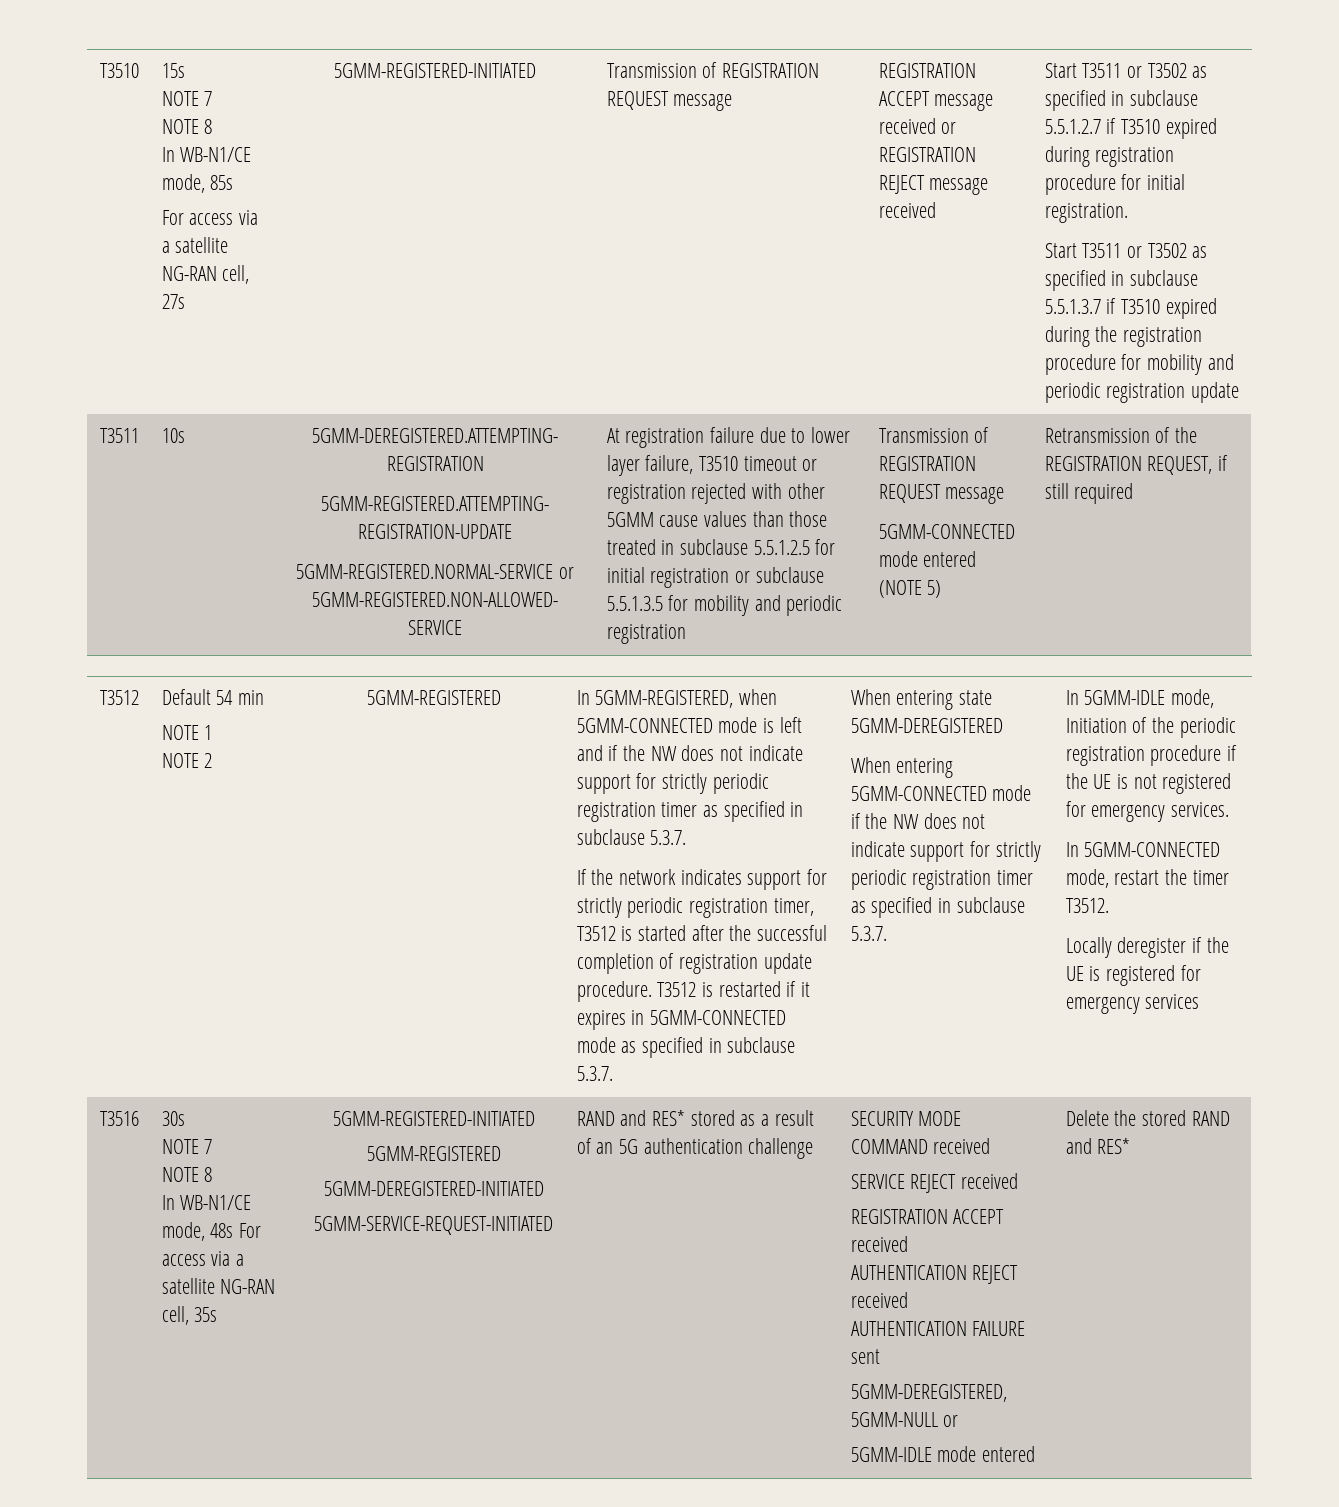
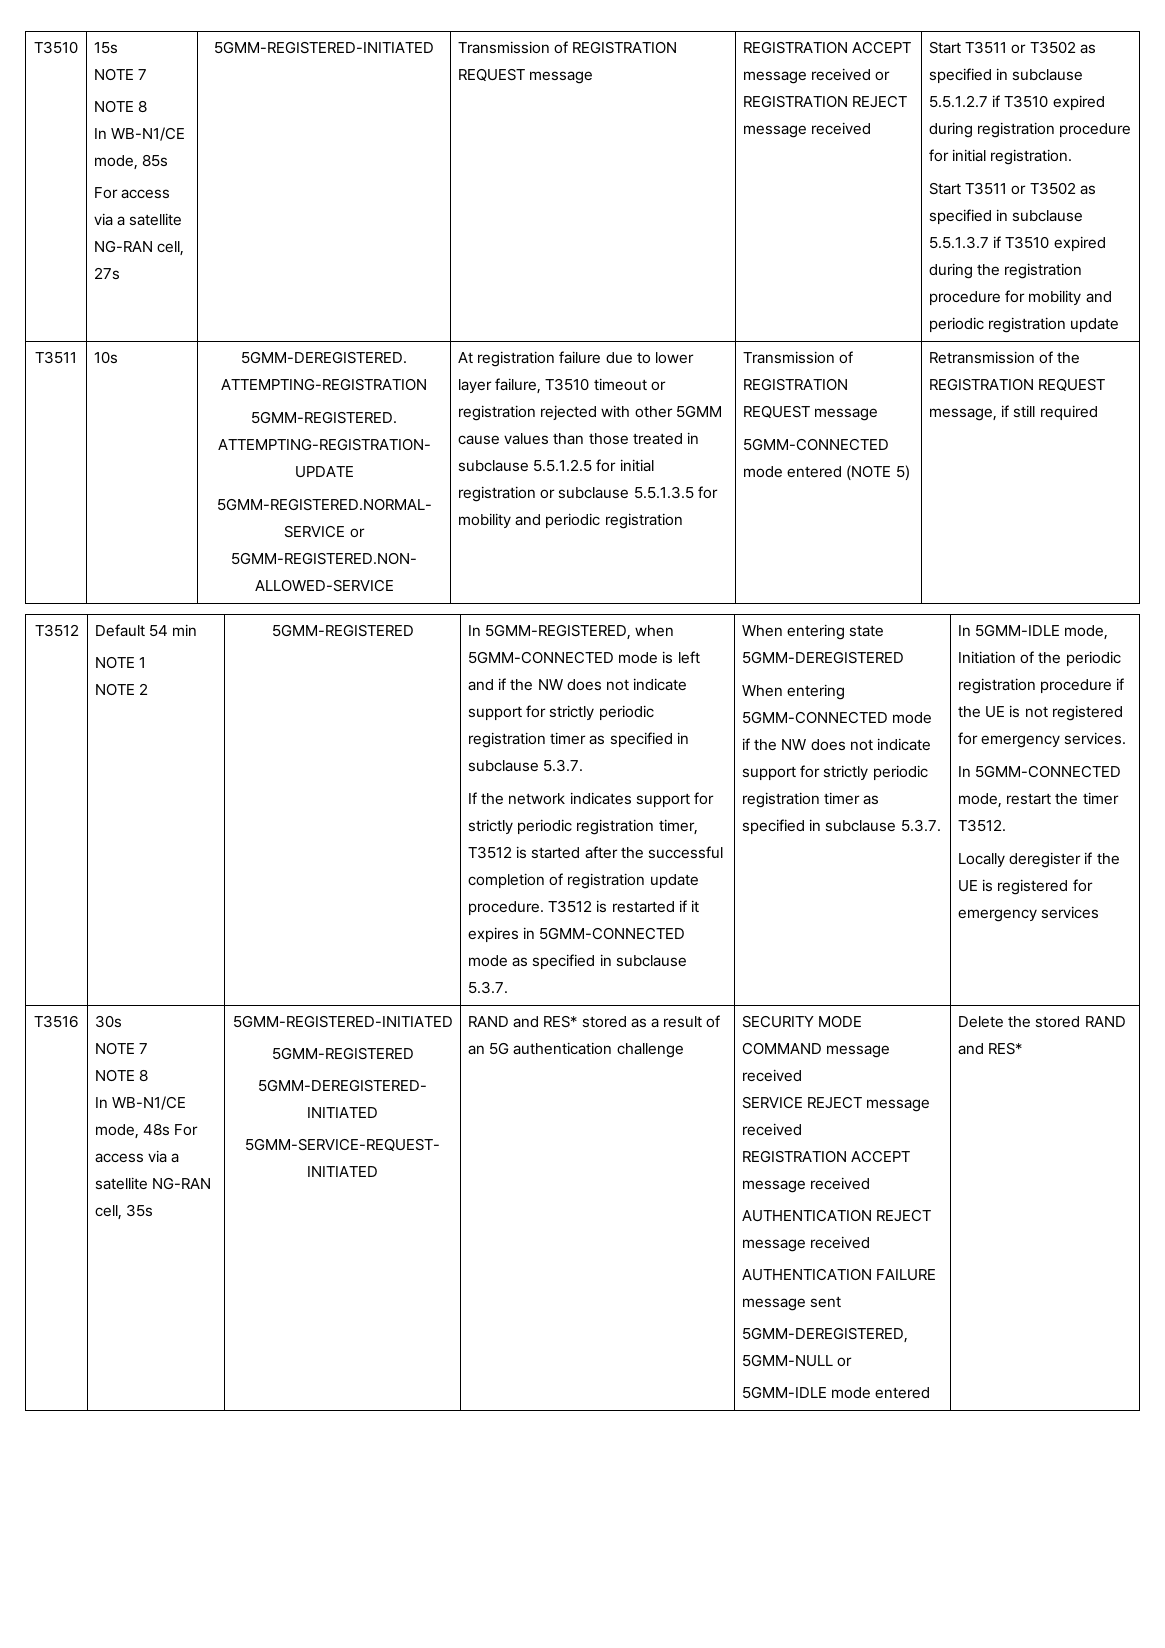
[1147,456,1213,475] REQUEST, -> [1038,378,1106,392] [929,408,998,421] REQUEST message,
(928, 1146) none -> [826,1045,891,1058] message
(957, 1183) none -> [866,1099,931,1112] message
(1005, 1216) none -> [742,1180,807,1193] message
(1019, 1274) none -> [742,1239,807,1252] message
(1026, 1328) none -> [742,1298,807,1311] message

